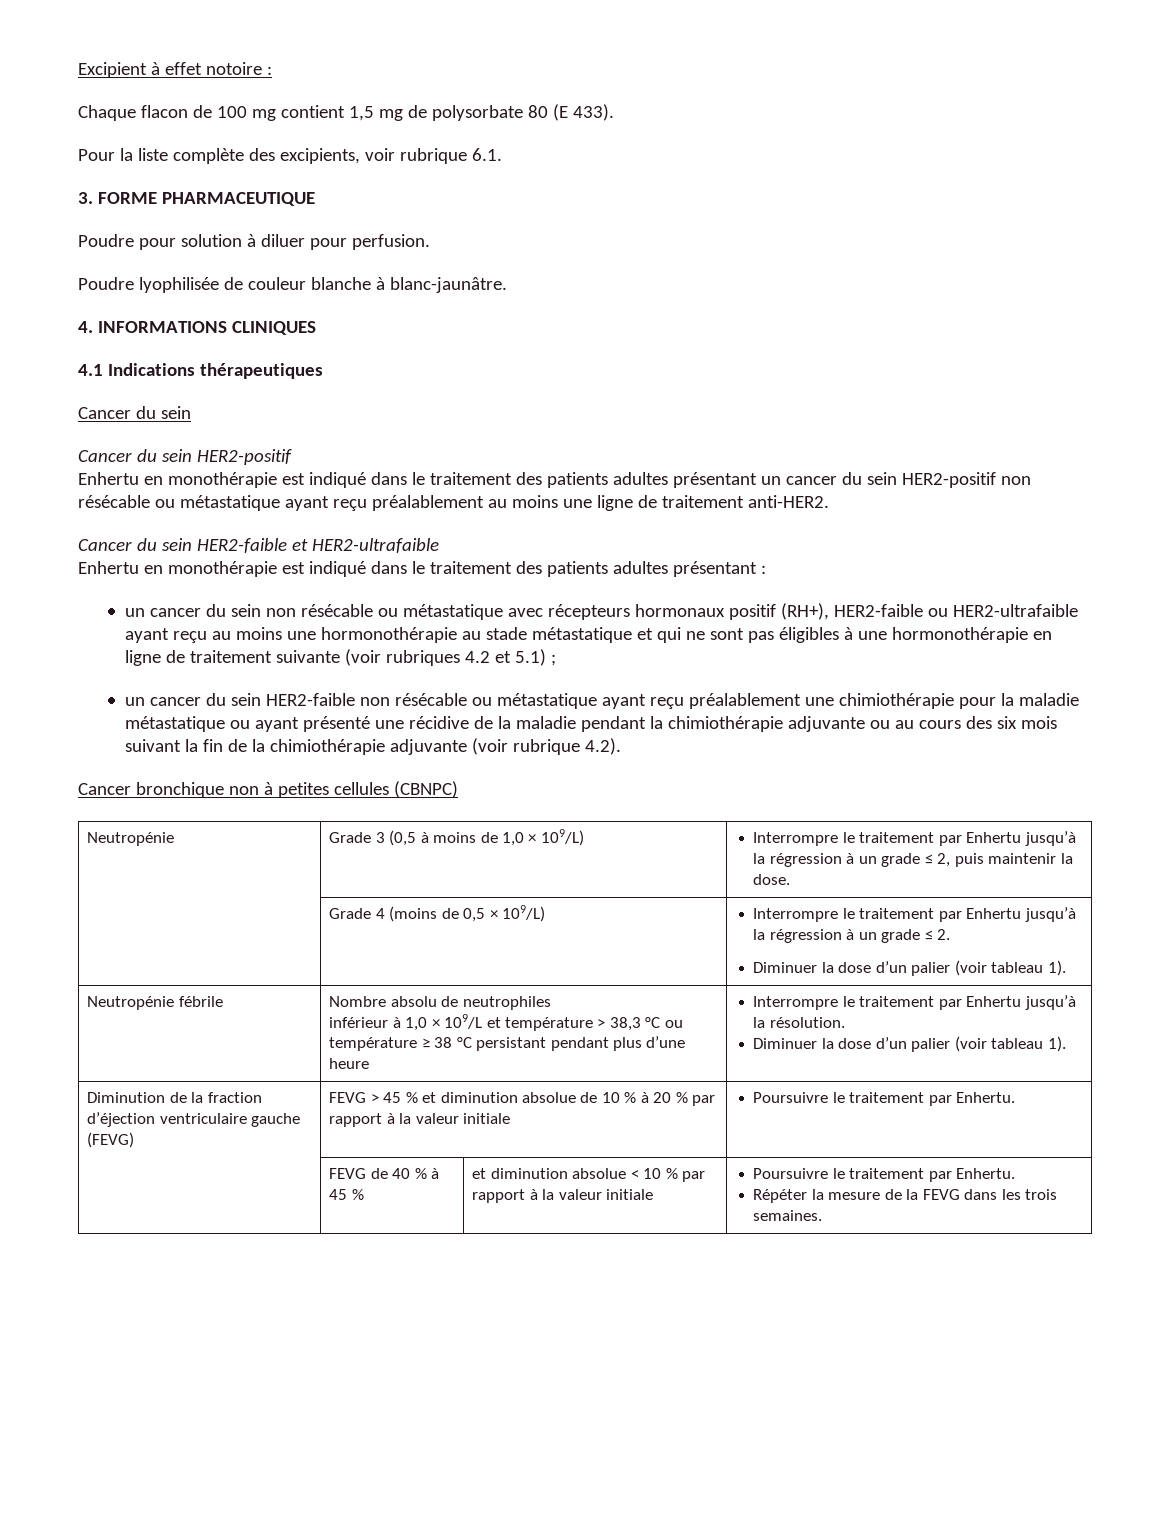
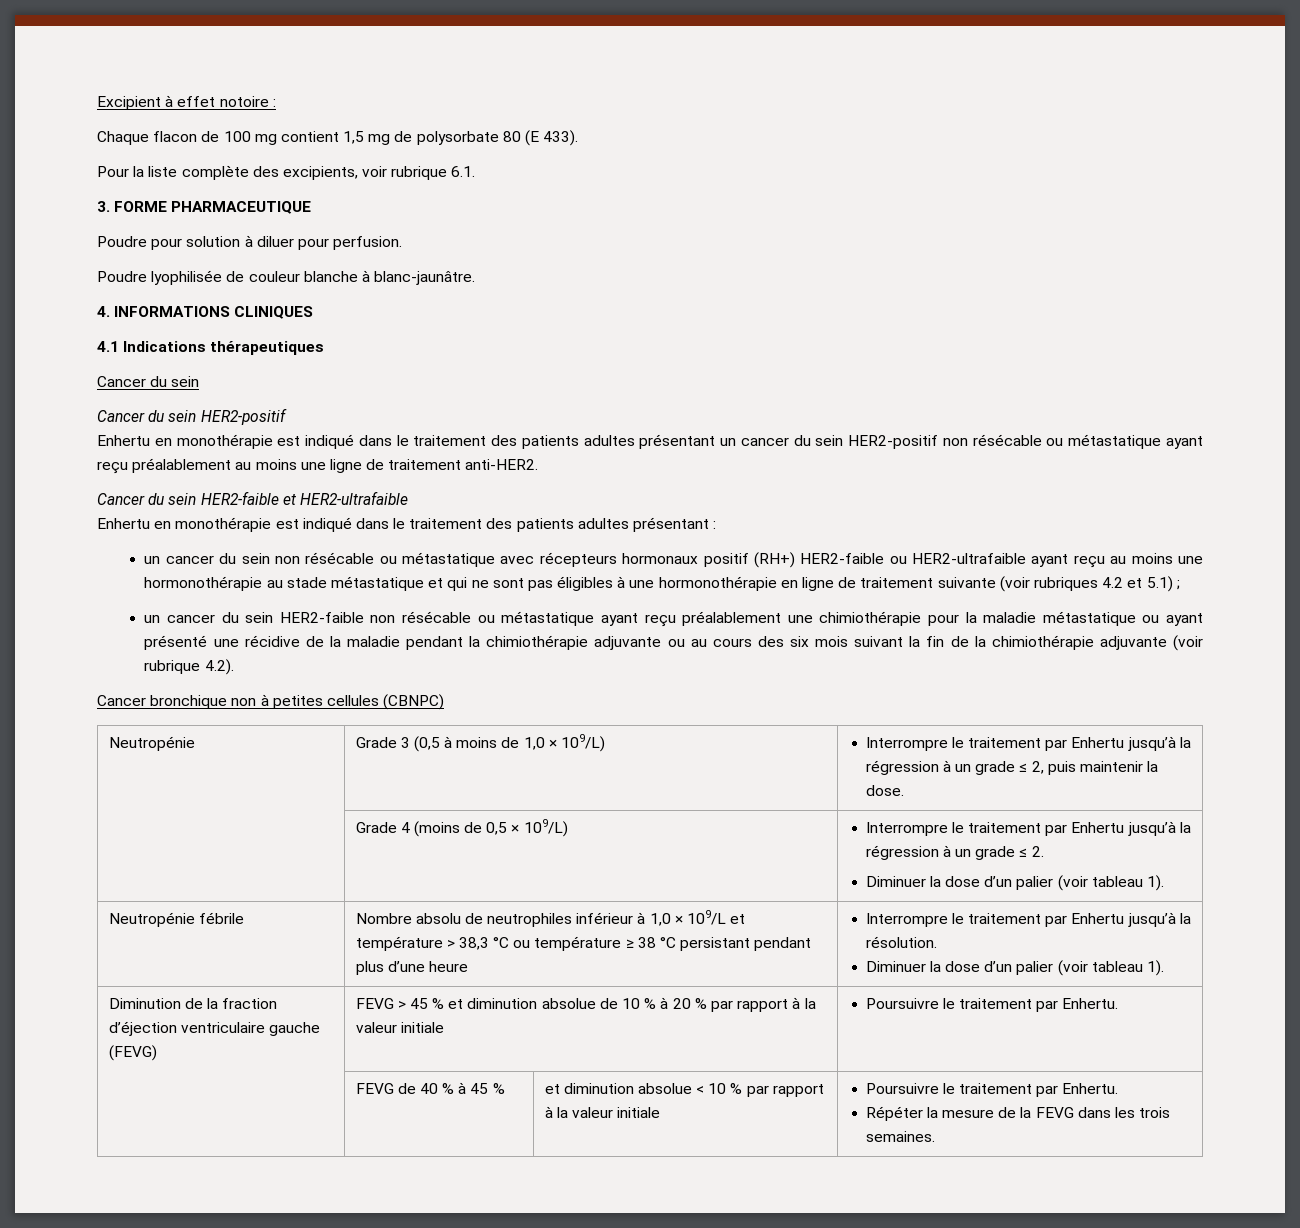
[781,603,830,620] (RH+), -> [753,552,795,568] (RH+)
(551, 1003) // -> (573, 920) none

